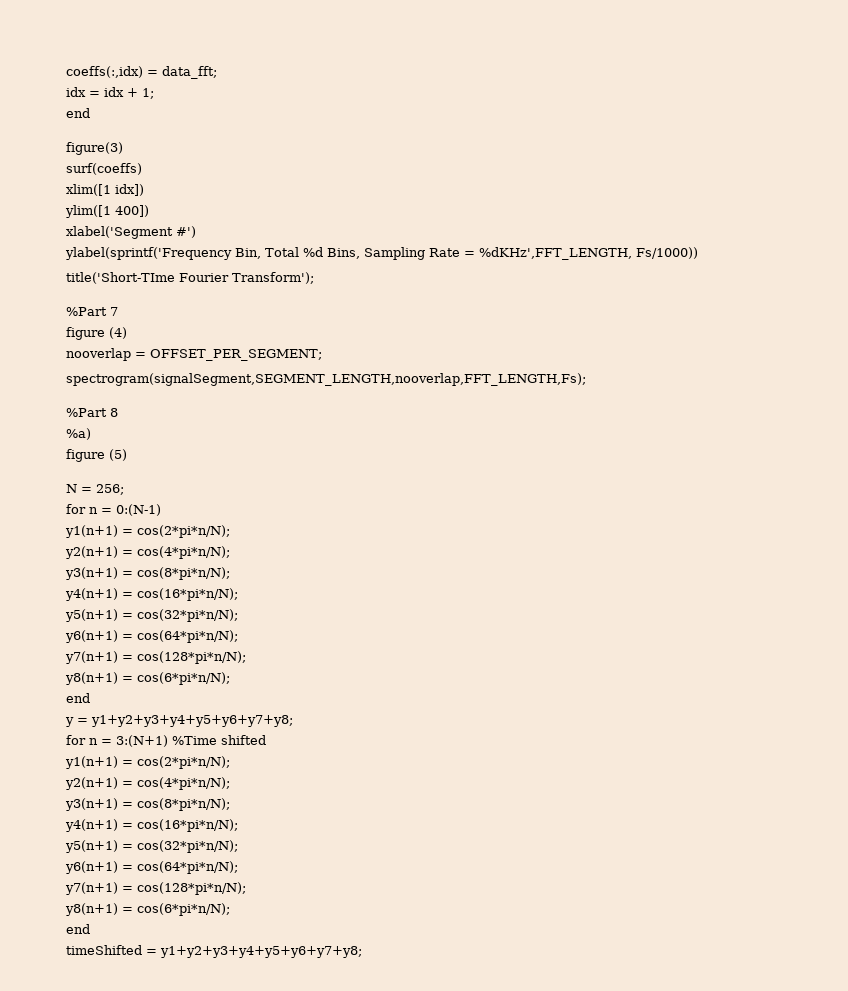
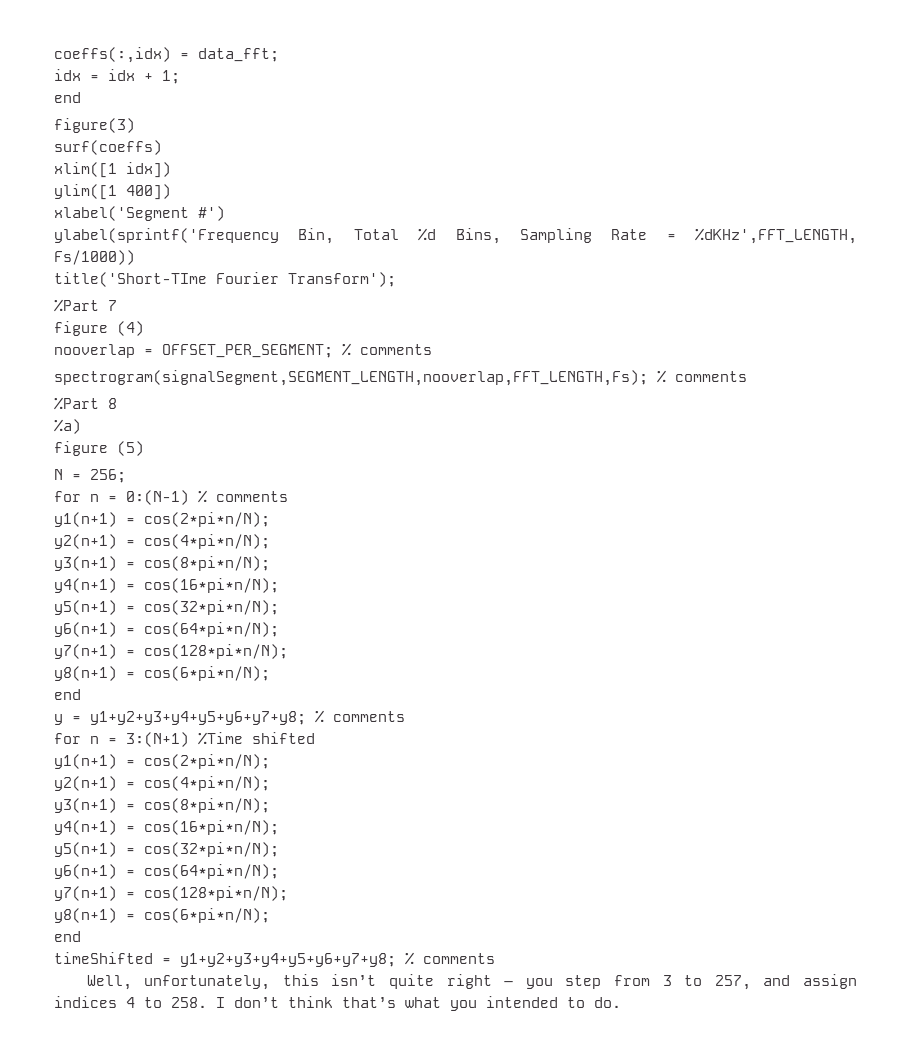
(322, 355) none -> [342,343,432,356] % comments
(586, 379) none -> [657,370,747,383] % comments
(161, 510) none -> [198,490,288,503] % comments
(293, 721) none -> [315,710,405,723] % comments
(362, 952) none -> [405,952,495,965] [86,974,858,990] [54,996,621,1011] % comments // Well, unfortunately, this isn’t quite right – you step from 3 to 257, and assign indices 4 to 258. I don’t think that’s what you intended to do.

